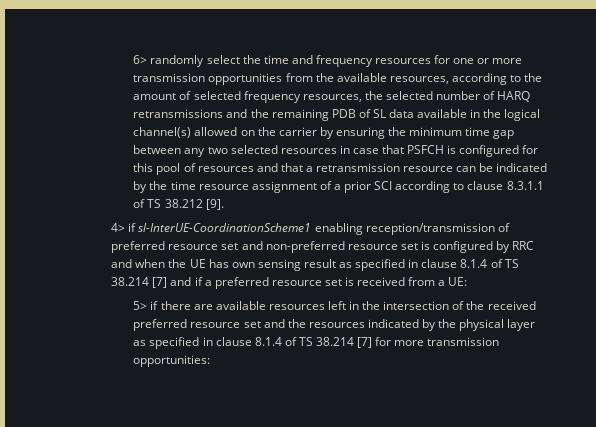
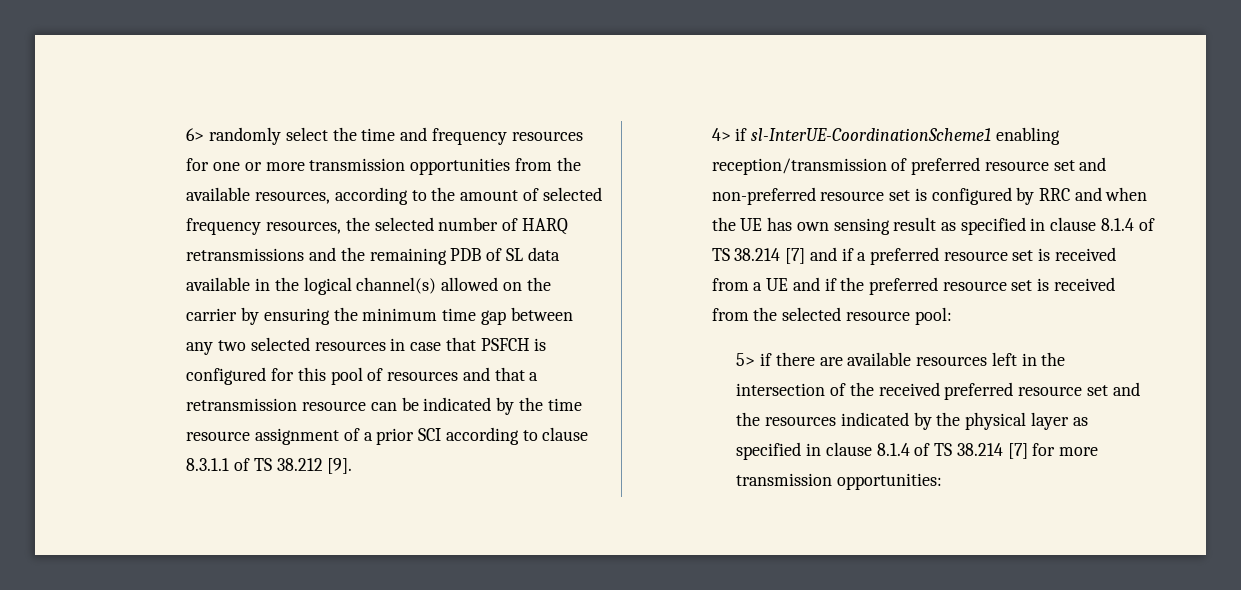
[448,277,468,286] UE: -> [766,277,1115,295] [711,307,952,325] UE and if the preferred resource set is received from the selected resource pool:

